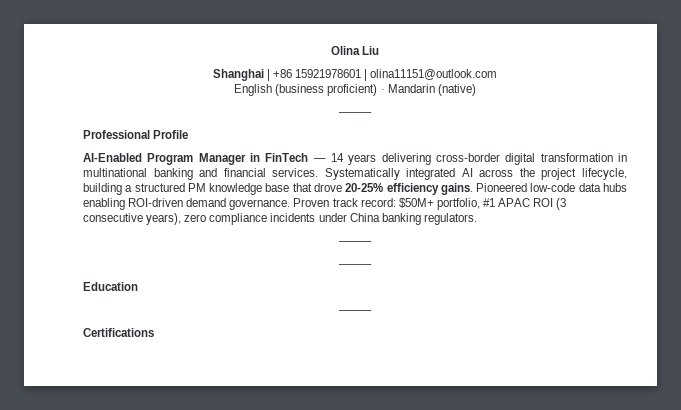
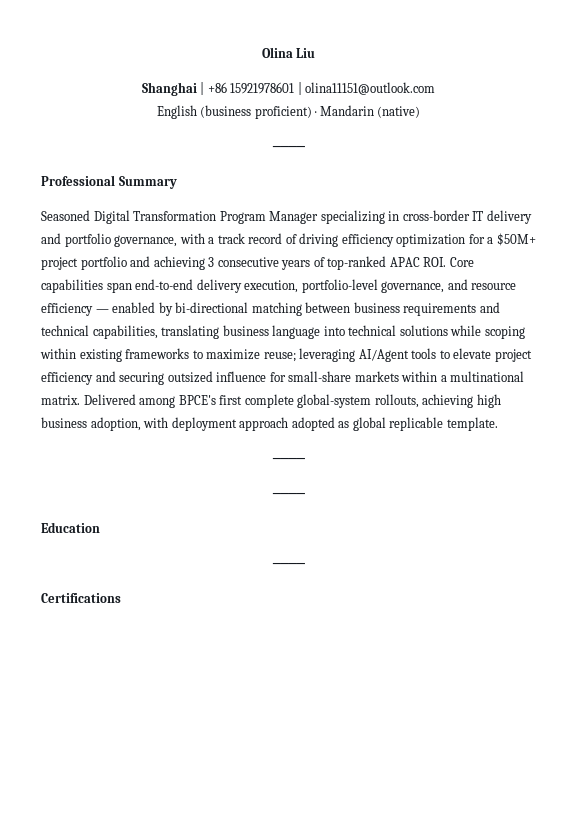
[153,130,189,139] [83,153,627,165] [83,168,627,180] [83,183,627,195] [83,198,567,210] [83,213,477,225] Profile // AI-Enabled Program Manager in FinTech — 14 years delivering cross-border digital transformation in multinational banking and financial services. Systematically integrated AI across the project lifecycle, building a structured PM knowledge base that drove 20-25% efficiency gains. Pioneered low-code data hubs enabling ROI-driven demand governance. Proven track record: $50M+ portfolio, #1 APAC ROI (3 consecutive years), zero compliance incidents under China banking regulators. -> [118,176,177,189] [41,210,532,224] [41,233,536,247] [41,256,474,270] [41,279,517,293] [41,302,500,316] [41,325,525,339] [40,348,532,362] [41,371,525,385] [41,394,501,408] [41,417,498,431] Summary // Seasoned Digital Transformation Program Manager specializing in cross-border IT delivery and portfolio governance, with a track record of driving efficiency optimization for a $50M+ project portfolio and achieving 3 consecutive years of top-ranked APAC ROI. Core capabilities span end-to-end delivery execution, portfolio-level governance, and resource efficiency — enabled by bi-directional matching between business requirements and technical capabilities, translating business language into technical solutions while scoping within existing frameworks to maximize reuse; leveraging AI/Agent tools to elevate project efficiency and securing outsized influence for small-share markets within a multinational matrix. Delivered among BPCE's first complete global-system rollouts, achieving high business adoption, with deployment approach adopted as global replicable template.

